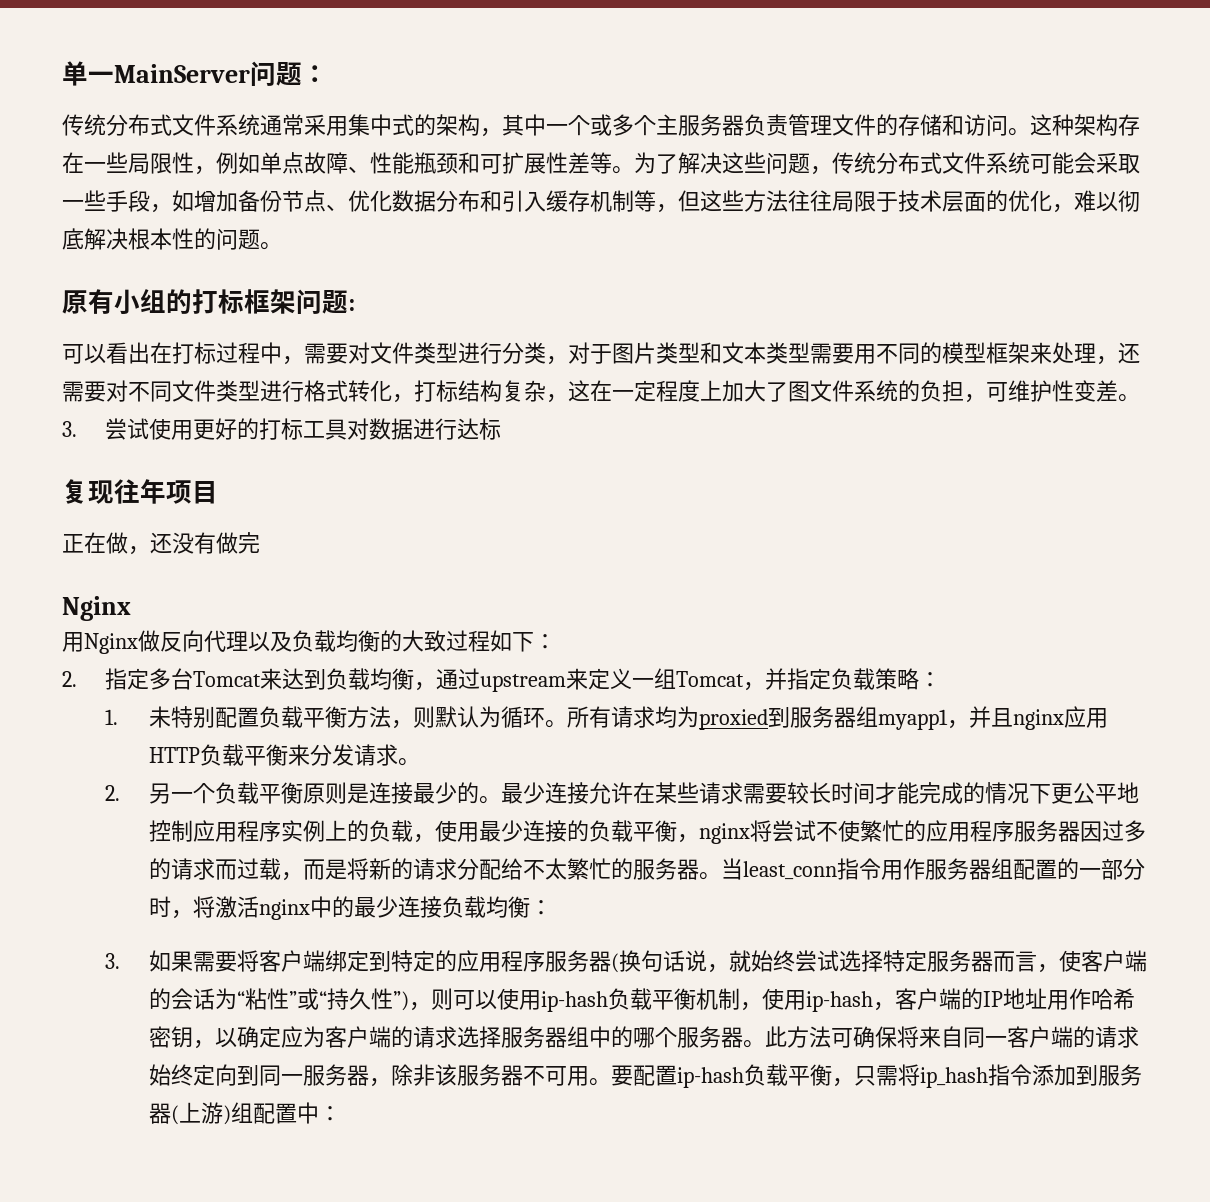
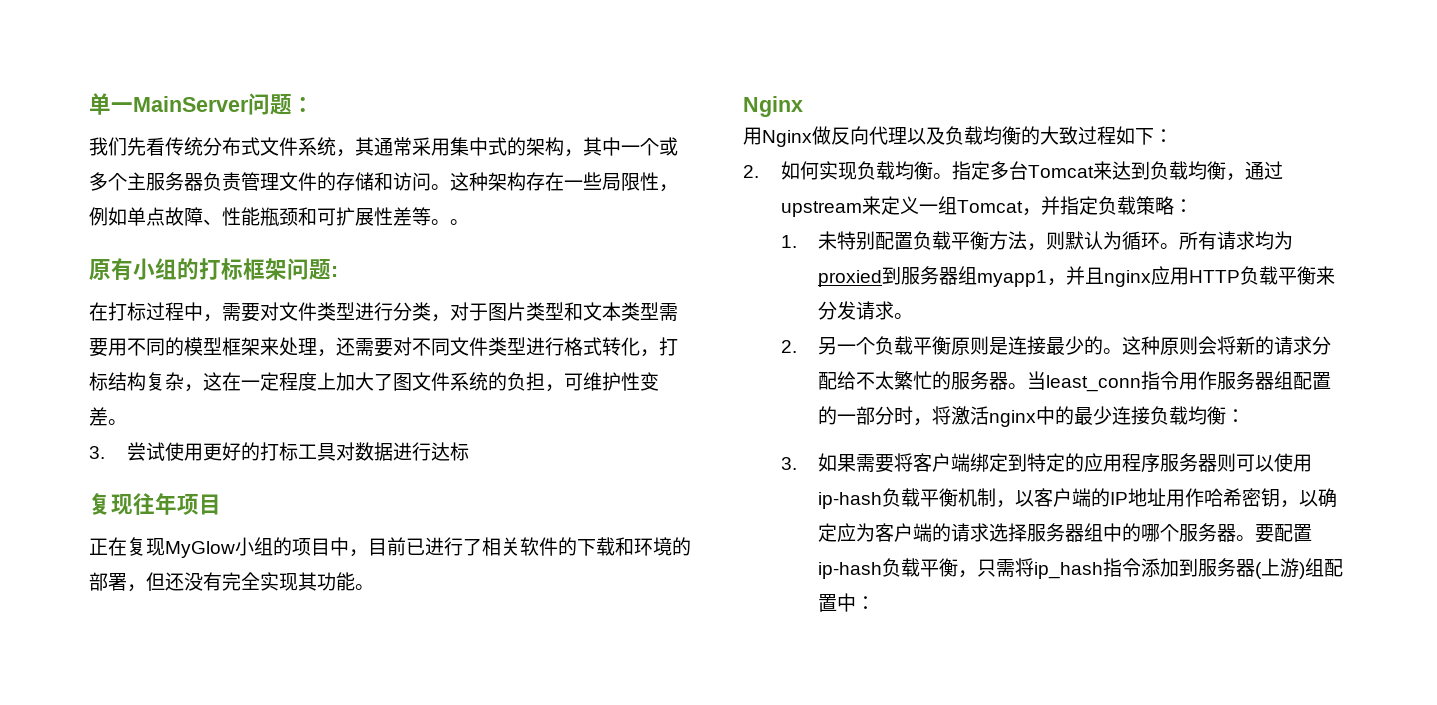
[62,114,260,136] 传统分布式文件系统 -> [89,137,374,157] 我们先看传统分布式文件系统，其
[634,152,1140,175] [62,190,1140,213] [62,228,260,250] 为了解决这些问题，传统分布式文件系统可能会采取一些手段，如增加备份节点、优化数据分布和引入缓存机制等，但这些方法往往局限于技术层面的优化，难以彻底解决根本性的问题 -> (450, 222) none
[62,342,150,364] 可以看出 -> (338, 271) none
[106,532,260,555] 做，还没有做完 -> [127,537,691,558] [89,572,374,592] 复现MyGlow小组的项目中，目前已进行了相关软件的下载和环境的部署，但还没有完全实现其功能。
(77, 679) none -> [780,161,952,180] 如何实现负载均衡。
[500,782,1139,804] [148,820,1146,844] [148,858,347,881] 最少连接允许在某些请求需要较长时间才能完成的情况下更公平地控制应用程序实例上的负载，使用最少连接的负载平衡，nginx将尝试不使繁忙的应用程序服务器因过多的请求而过载，而是 -> [1122,336,1218,355] 这种原则会
[610,950,1147,973] [148,988,431,1011] (换句话说，就始终尝试选择特定服务器而言，使客户端的会话为“粘性”或“持久性”)， -> (1218, 463) none
[761,988,895,1012] 使用ip-hash， -> [1015,490,1035,507] 以
[764,1026,1139,1048] [148,1064,611,1087] 此方法可确保将来自同一客户端的请求始终定向到同一服务器，除非该服务器不可用。 -> (1256, 538) none

